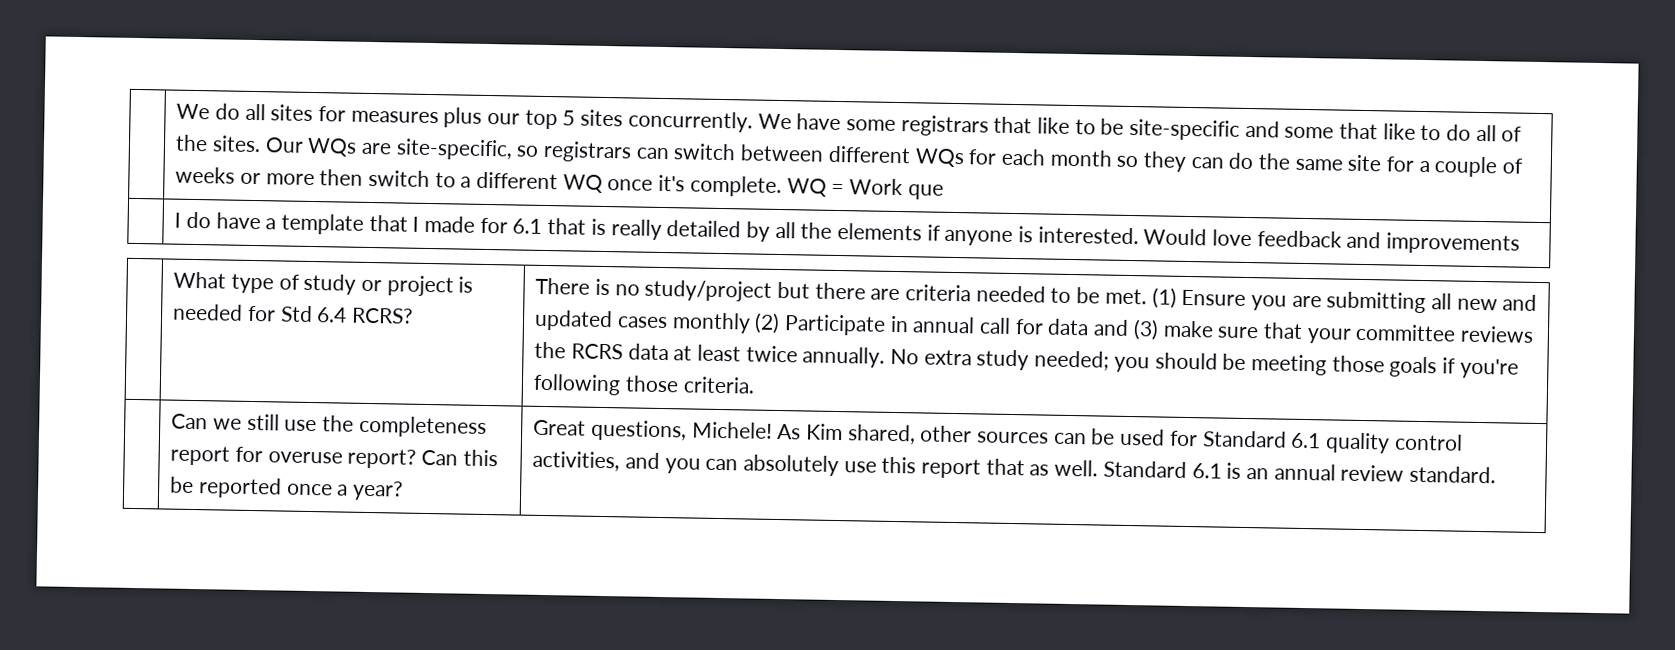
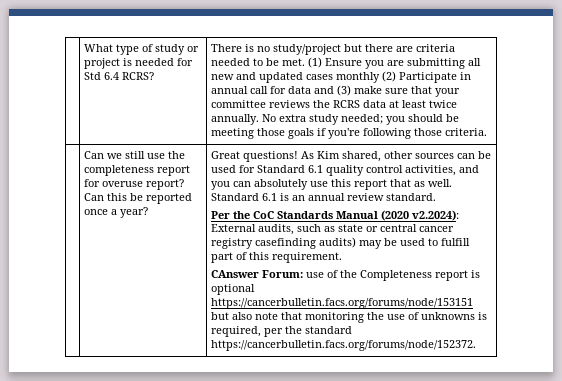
[176,103,1523,142] [175,134,1523,178] [175,166,944,200] [174,211,1520,255] | We do all sites for measures plus our top 5 sites concurrently. We have some registrars that like to be site-specific and some that like to do all of the sites. Our WQs are site-specific, so registrars can switch between different WQs for each month so they can do the same site for a couple of weeks or more then switch to a different WQ once it's complete. WQ = Work que // | I do have a template that I made for 6.1 that is really detailed by all the elements if anyone is interested. Would love feedback and improvements // -> (83, 48) none
[591,419,773,442] questions, Michele! -> [242,151,298,162] questions!
(1496, 474) none -> [210,210,459,221] [210,224,454,235] [210,237,470,249] [210,252,342,263] [210,270,480,281] [210,284,255,295] [210,298,473,309] [210,312,487,323] [210,326,352,337] [210,340,476,351] // Per the CoC Standards Manual (2020 v2.2024): External audits, such as state or central cancer registry casefinding audits) may be used to fulfill part of this requirement. // CAnswer Forum: use of the Completeness report is optional https://cancerbulletin.facs.org/forums/node/153151 but also note that monitoring the use of unknowns is required, per the standard https://cancerbulletin.facs.org/forums/node/152372.

